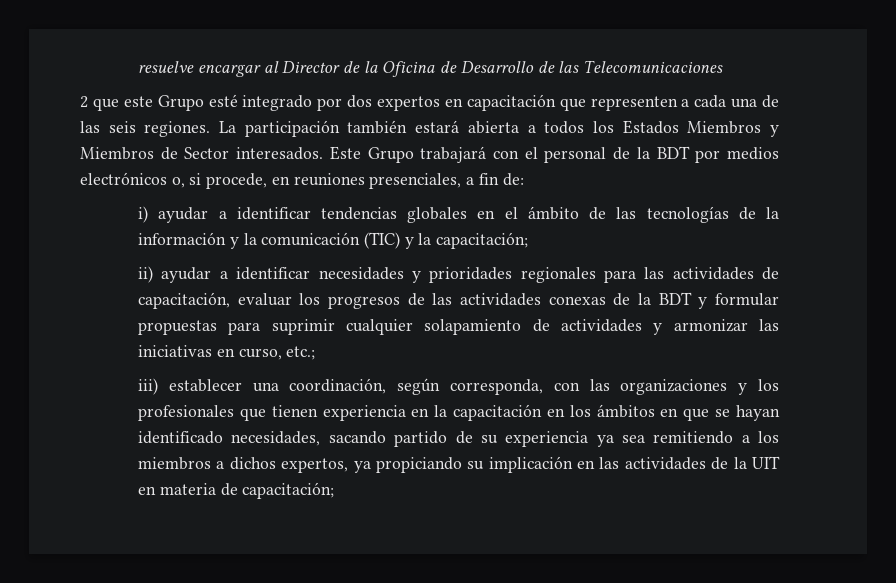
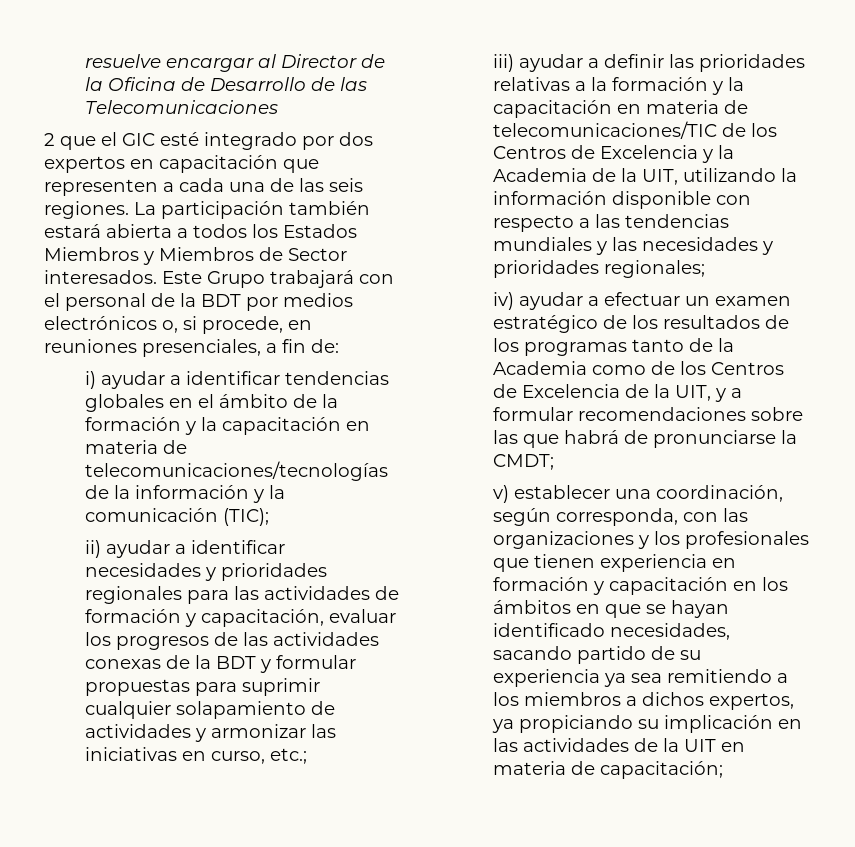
[123,95,204,111] este Grupo -> [101,132,155,146] el GIC
[616,206,729,223] las tecnologías -> [322,394,339,408] [85,417,371,435] [85,440,188,454] [85,461,389,481] la formación y la capacitación en materia de telecomunicaciones/tecnologías
[363,232,529,249] (TIC) y la capacitación; -> [223,508,270,526] (TIC);
(779, 273) none -> [85,609,197,627] formación y
(159, 386) none -> [519,54,806,72] [493,77,745,95] [493,100,749,118] [493,121,778,139] [493,145,735,163] [493,168,798,185] [493,191,752,209] [493,214,730,232] [493,237,774,255] [493,260,706,278] [493,292,792,310] [493,315,790,333] [493,338,735,356] [493,361,785,375] [493,384,743,402] [493,407,804,421] [493,430,798,448] [493,454,555,470] [493,485,510,503] ayudar a definir las prioridades relativas a la formación y la capacitación en materia de telecomunicaciones/TIC de los Centros de Excelencia y la Academia de la UIT, utilizando la información disponible con respecto a las tendencias mundiales y las necesidades y prioridades regionales; // iv) ayudar a efectuar un examen estratégico de los resultados de los programas tanto de la Academia como de los Centros de Excelencia de la UIT, y a formular recomendaciones sobre las que habrá de pronunciarse la CMDT; // v)
[434,405,448,417] la -> [493,577,605,595] formación y

